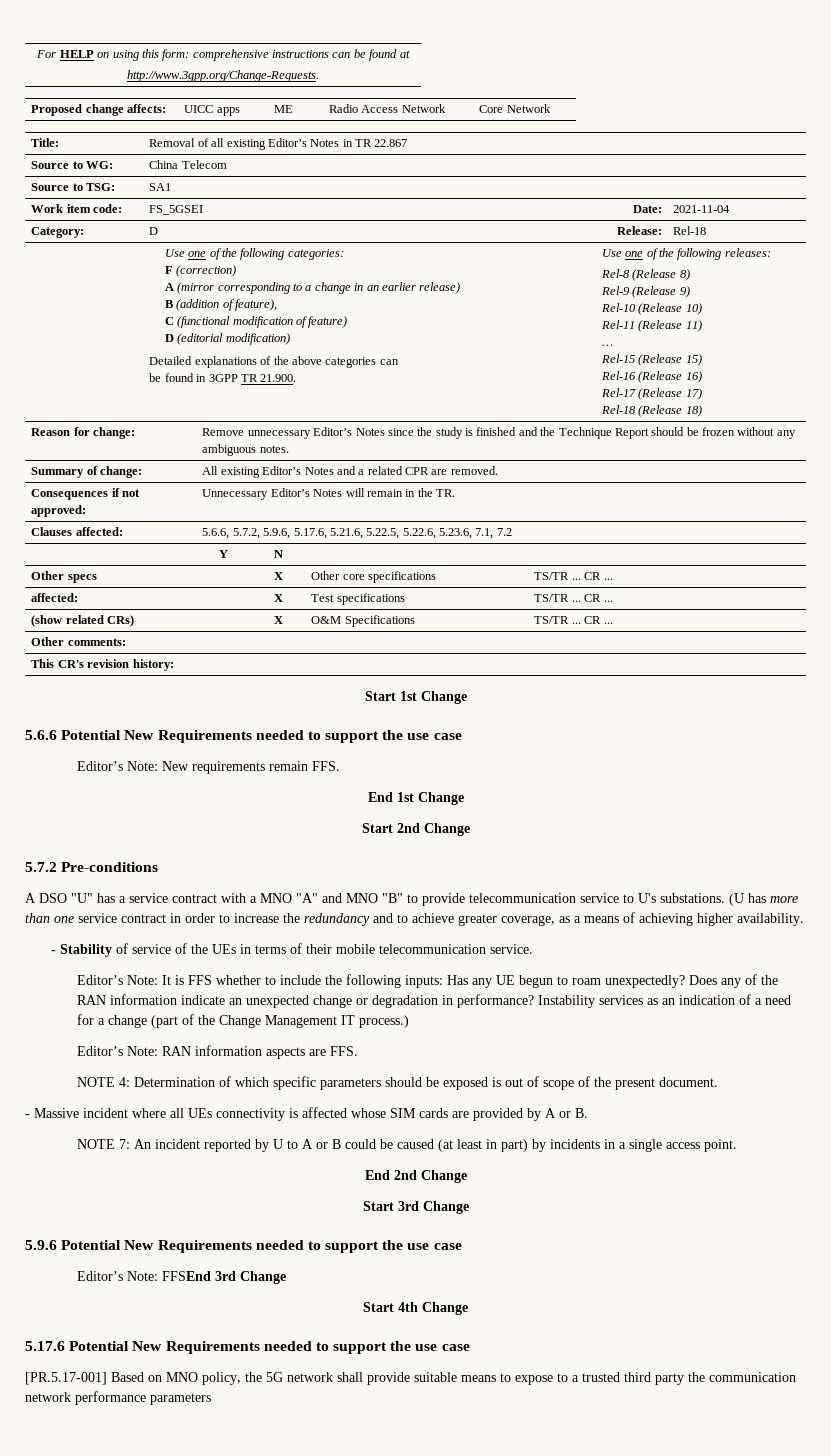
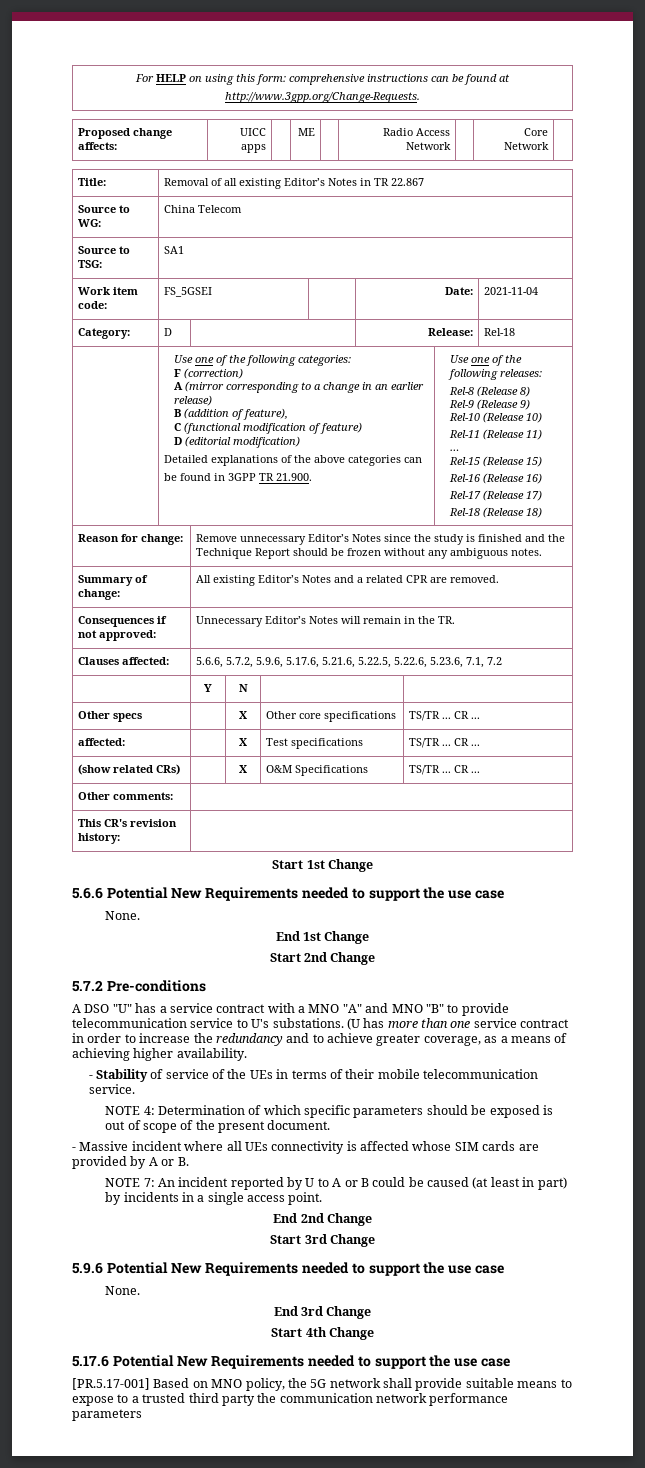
[76,761,340,774] Editor’s Note: New requirements remain FFS. -> [105,911,141,920] None.
[76,974,778,988] [76,994,791,1008] [76,1014,409,1028] [76,1045,358,1059] // Editor’s Note: It is FFS whether to include the following inputs: Has any UE begun to roam unexpectedly? Does any of the RAN information indicate an unexpected change or degradation in performance? Instability services as an indication of a need for a change (part of the Change Management IT process.) // Editor’s Note: RAN information aspects are FFS. -> (135, 1089) none
[76,1271,211,1281] Editor’s Note: FFSEnd -> [105,1286,141,1295] [273,1306,298,1316] None. // End

